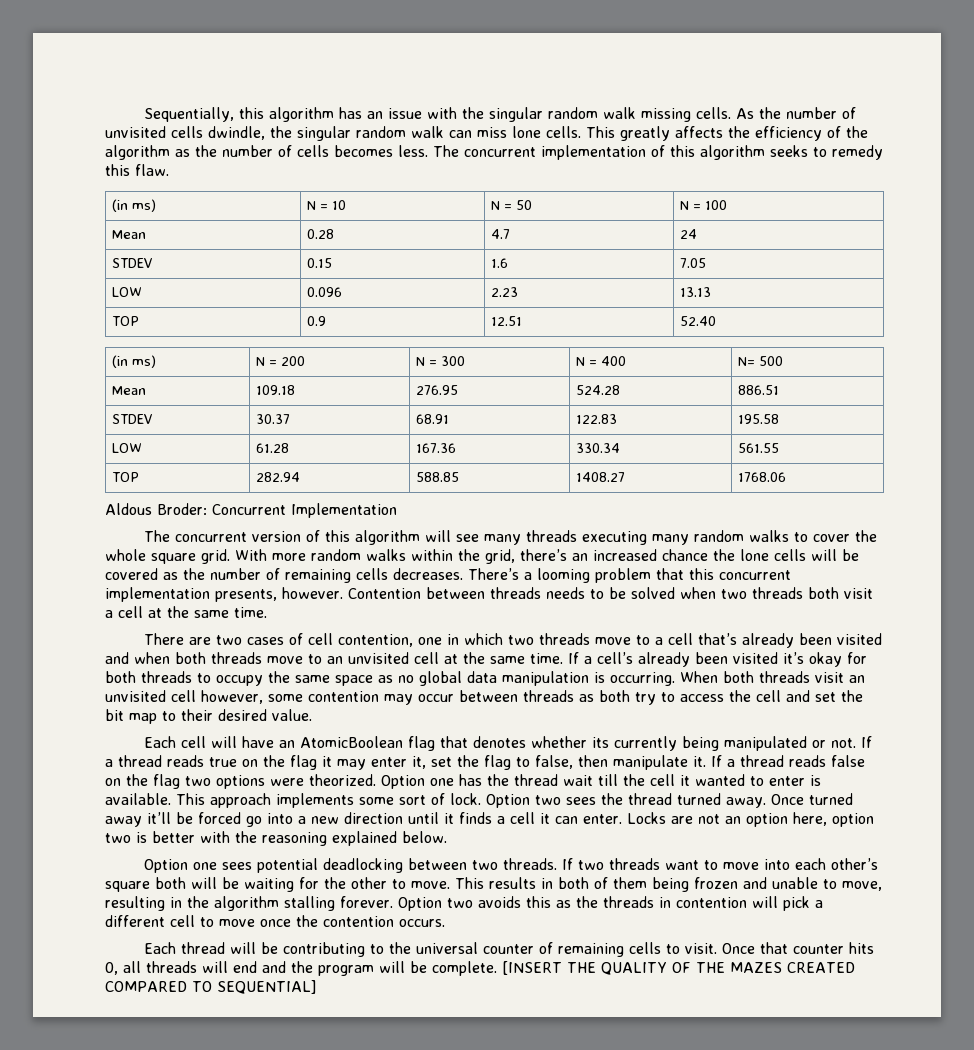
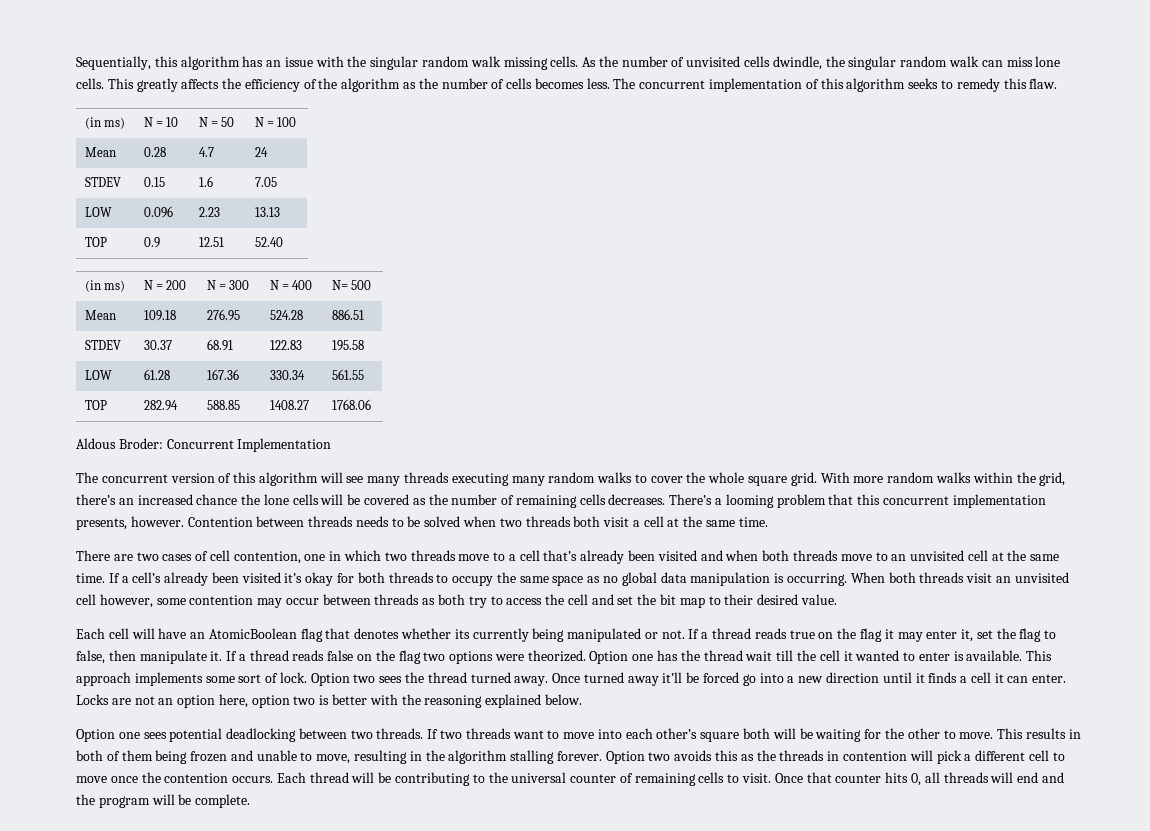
(445, 923) // -> (274, 779) none
[502,961,855,975] [105,980,317,994] [INSERT THE QUALITY OF THE MAZES CREATED COMPARED TO SEQUENTIAL] -> (251, 801) none

